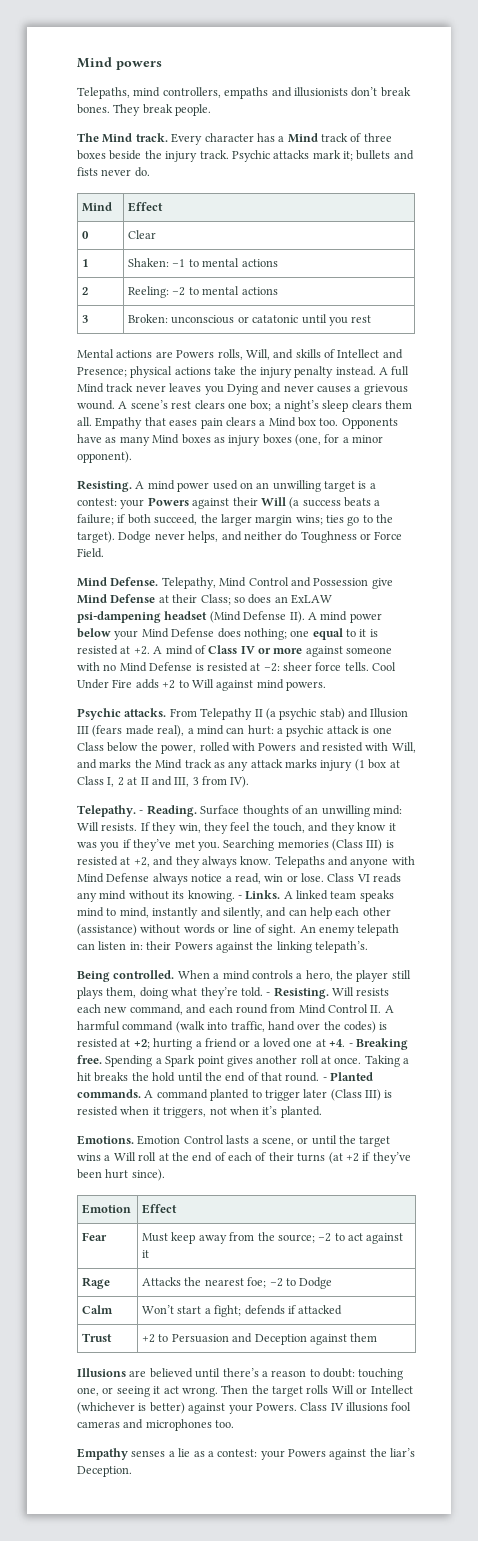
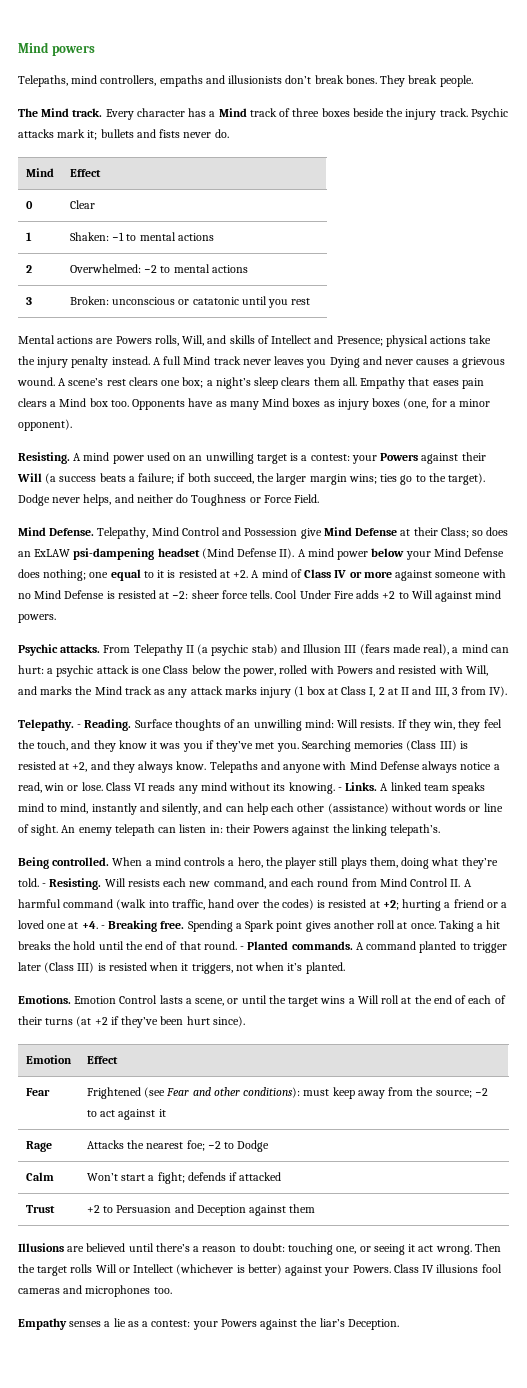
[128,286,170,298] Reeling: -> [69,264,141,273] Overwhelmed:
[142,1233,169,1242] Must -> [86,1087,330,1099] Frightened (see Fear and other conditions): must

